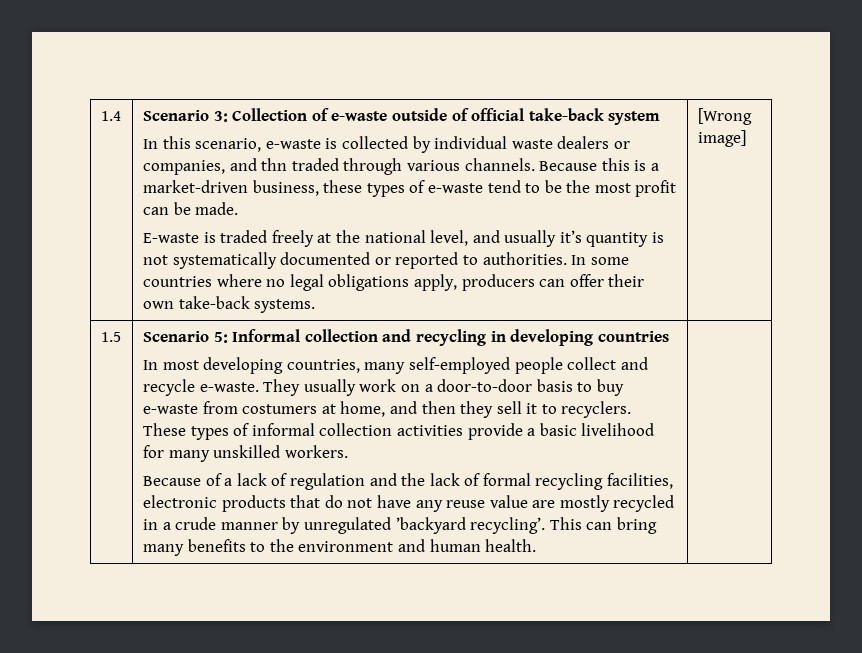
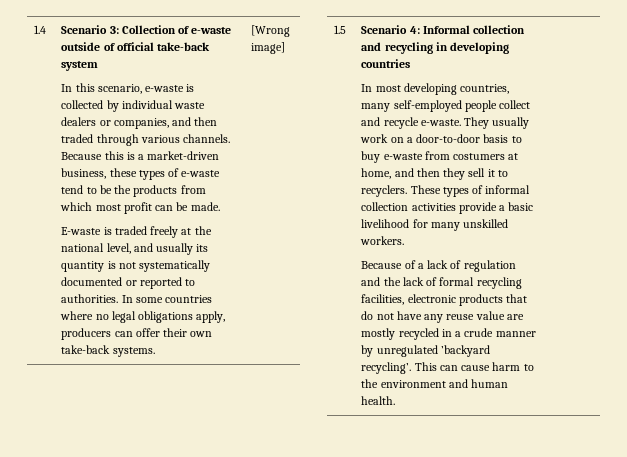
[261,158,288,171] thn -> [194,117,218,126] then
(591, 186) none -> [133,185,206,197] [60,202,93,211] products from which
[559,230,582,243] it’s -> [196,244,209,252] its
[213,332,228,343] 5: -> [409,26,420,34] 4:
[616,517,657,534] [142,539,246,556] bring many benefits -> [461,362,521,371] cause harm

